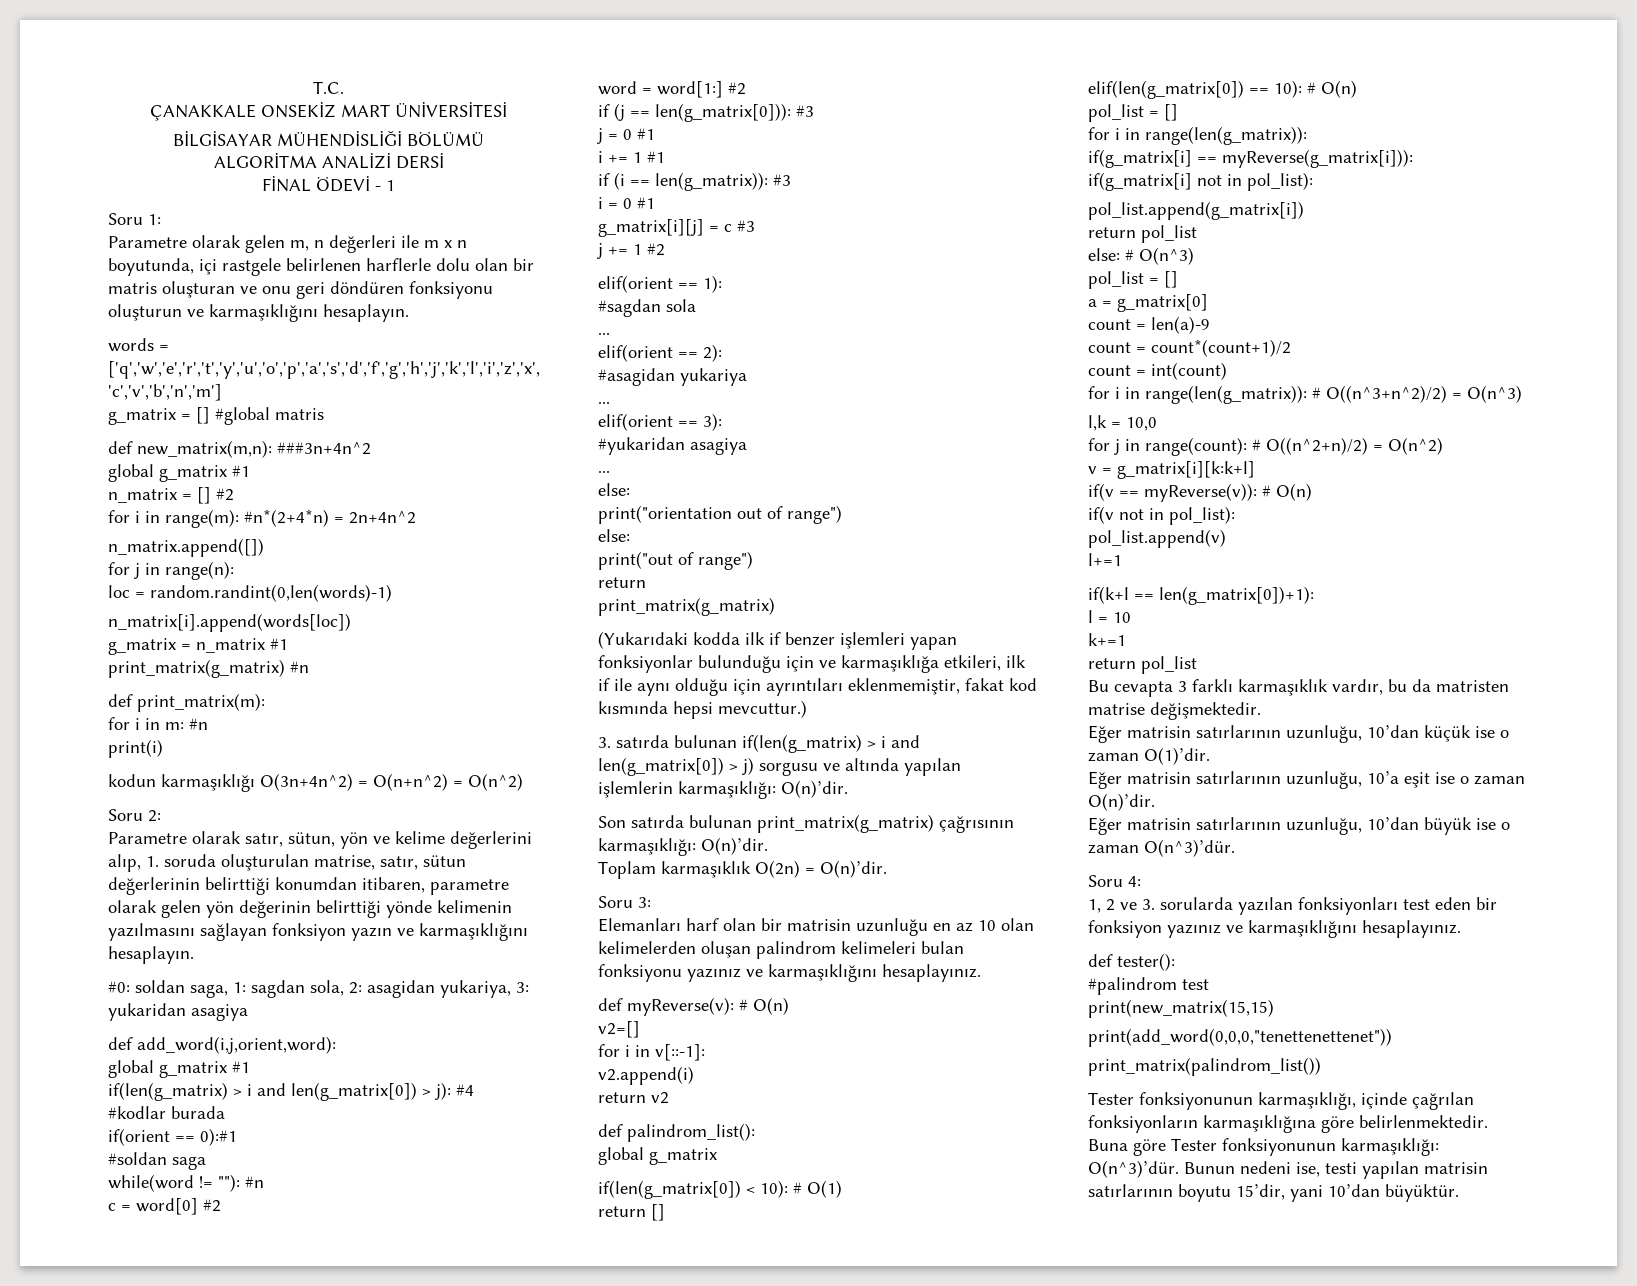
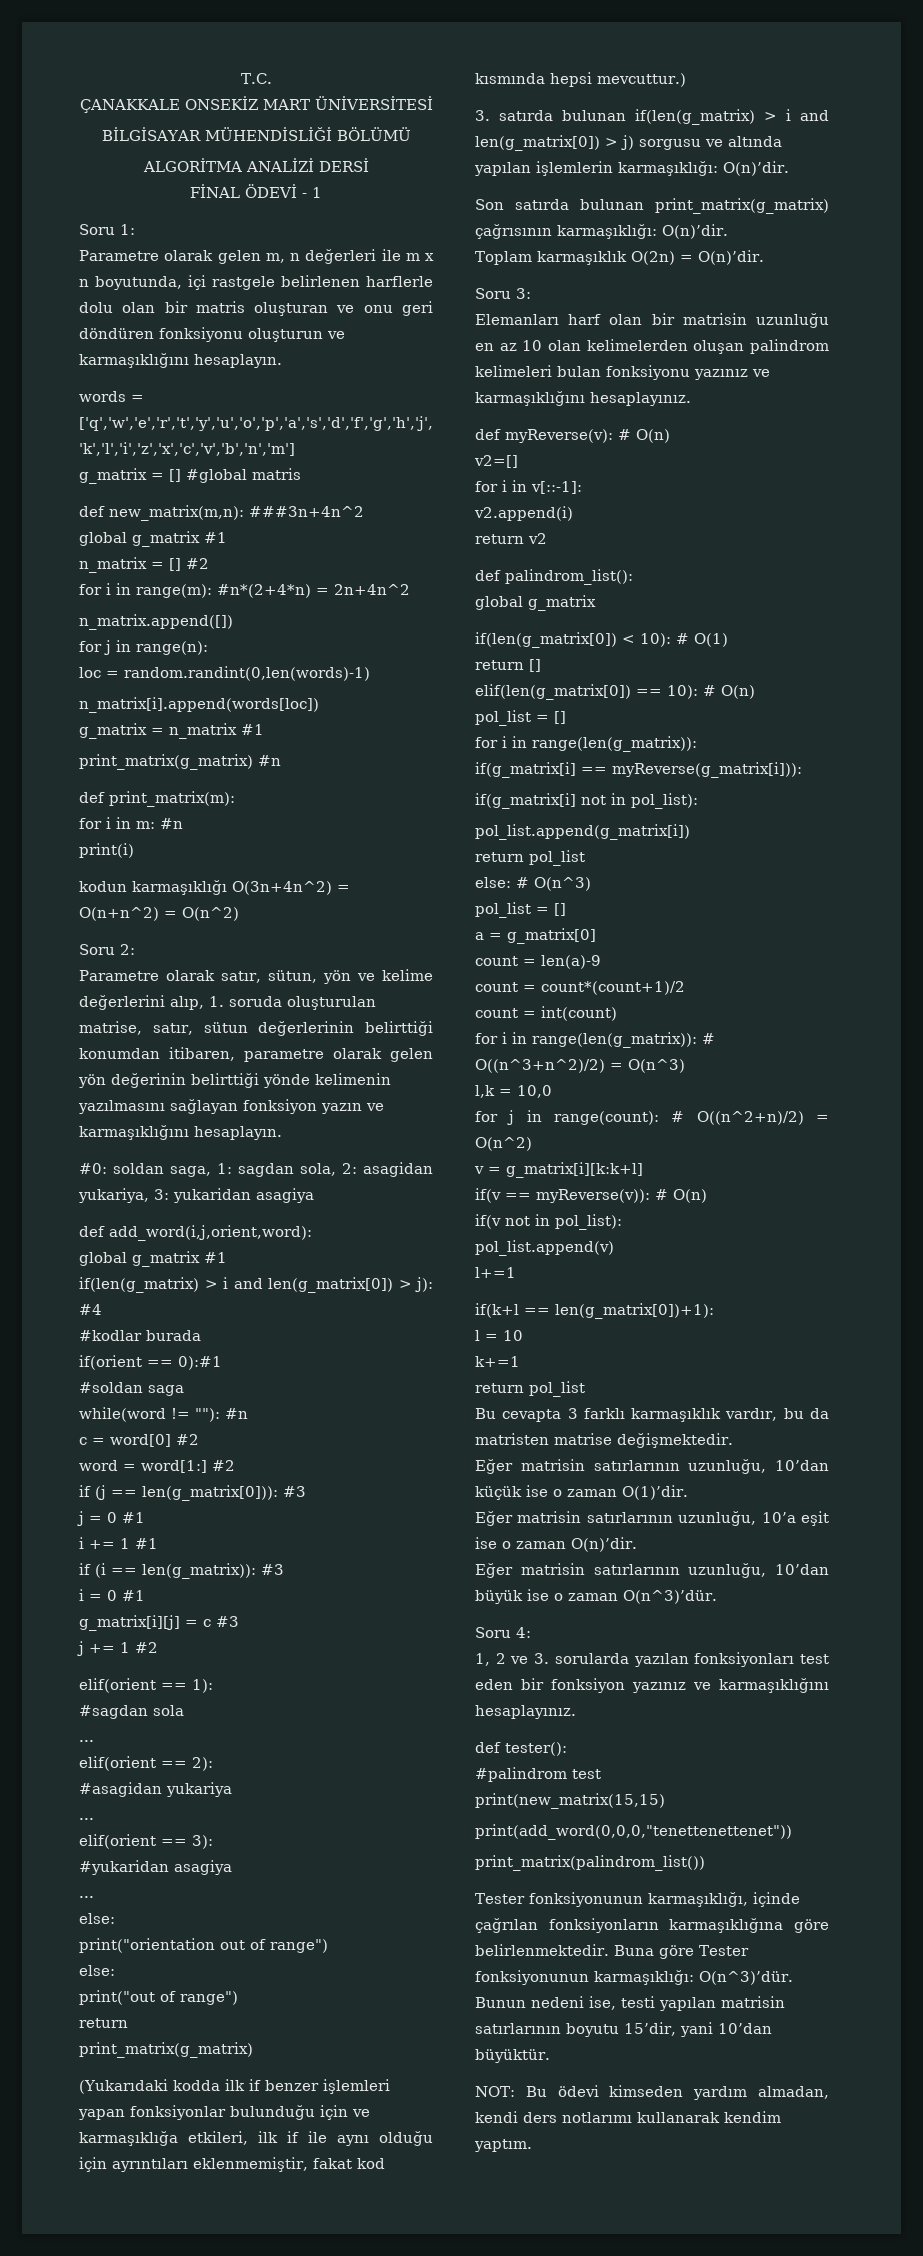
(1459, 1193) none -> [475,2085,829,2100] [475,2111,781,2123] [474,2139,532,2152] // NOT: Bu ödevi kimseden yardım almadan, kendi ders notlarımı kullanarak kendim yaptım.

